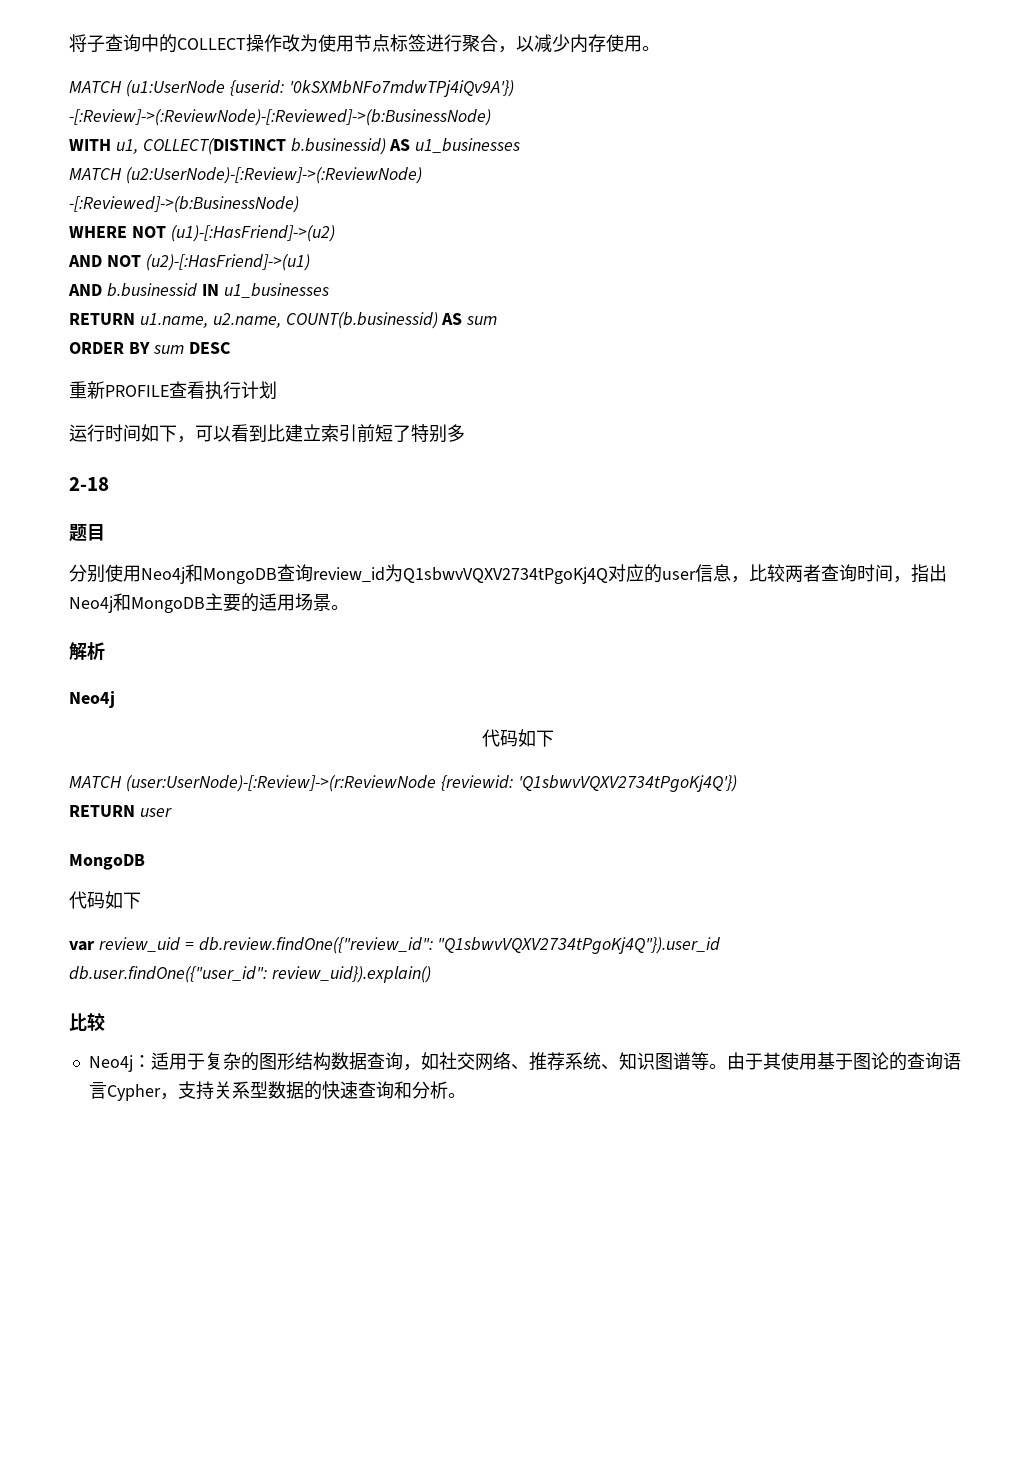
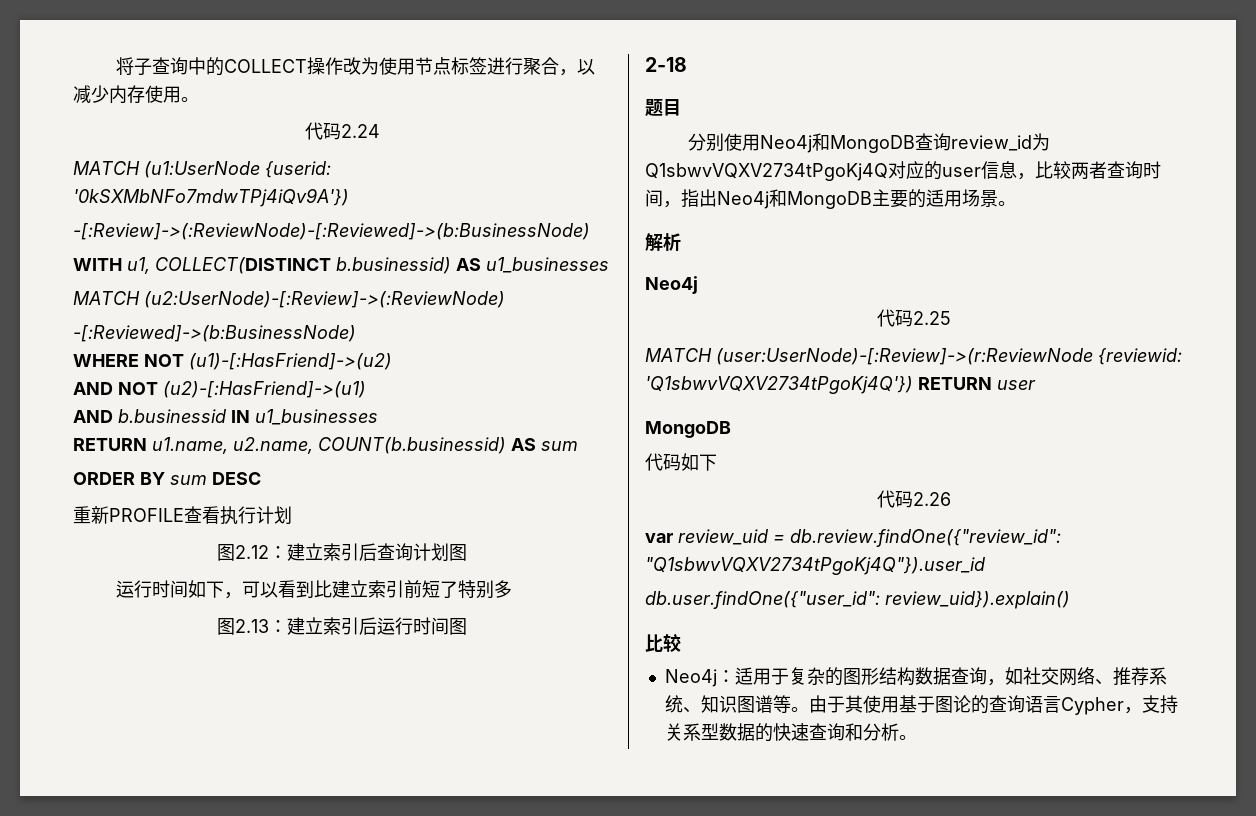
(660, 48) none -> [304,122,380,140] // 代码2.24
(277, 390) none -> [217,543,467,561] // 图2.12：建立索引后查询计划图
(465, 433) none -> [217,617,467,635] // 图2.13：建立索引后运行时间图
[518,729,554,747] 如下 -> [913,311,951,325] 2.25
(737, 783) // -> (913, 385) none
(141, 900) none -> [877,490,951,508] // 代码2.26

